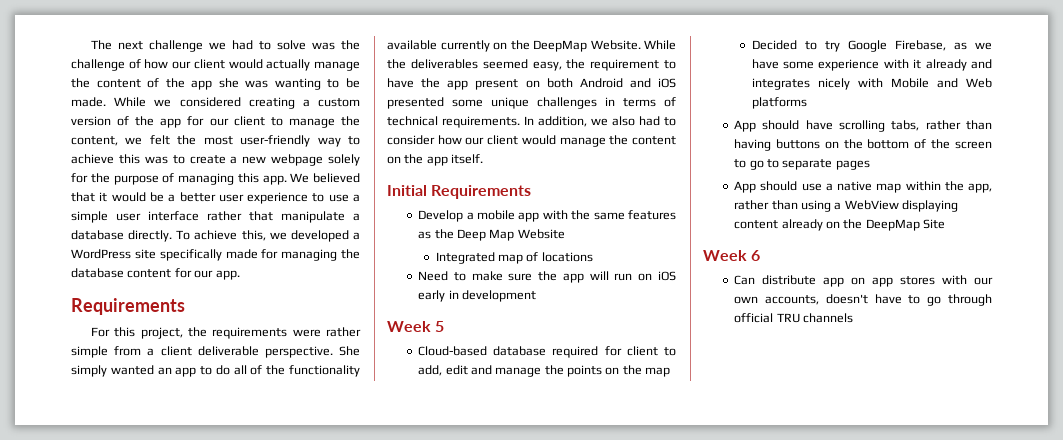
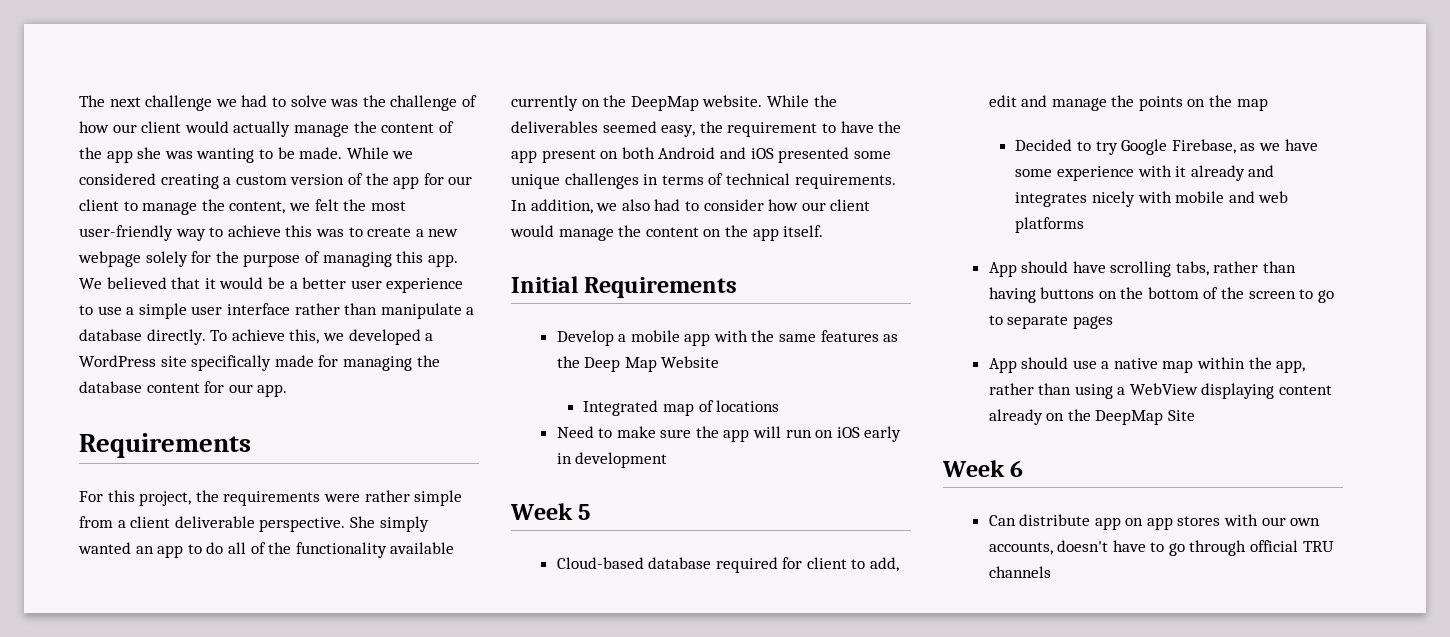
[249,211,273,221] that -> [344,303,378,315] than
[590,40,641,50] Website. -> [702,95,763,107] website.
[890,78,992,88] Mobile and Web -> [1175,191,1289,203] mobile and web

